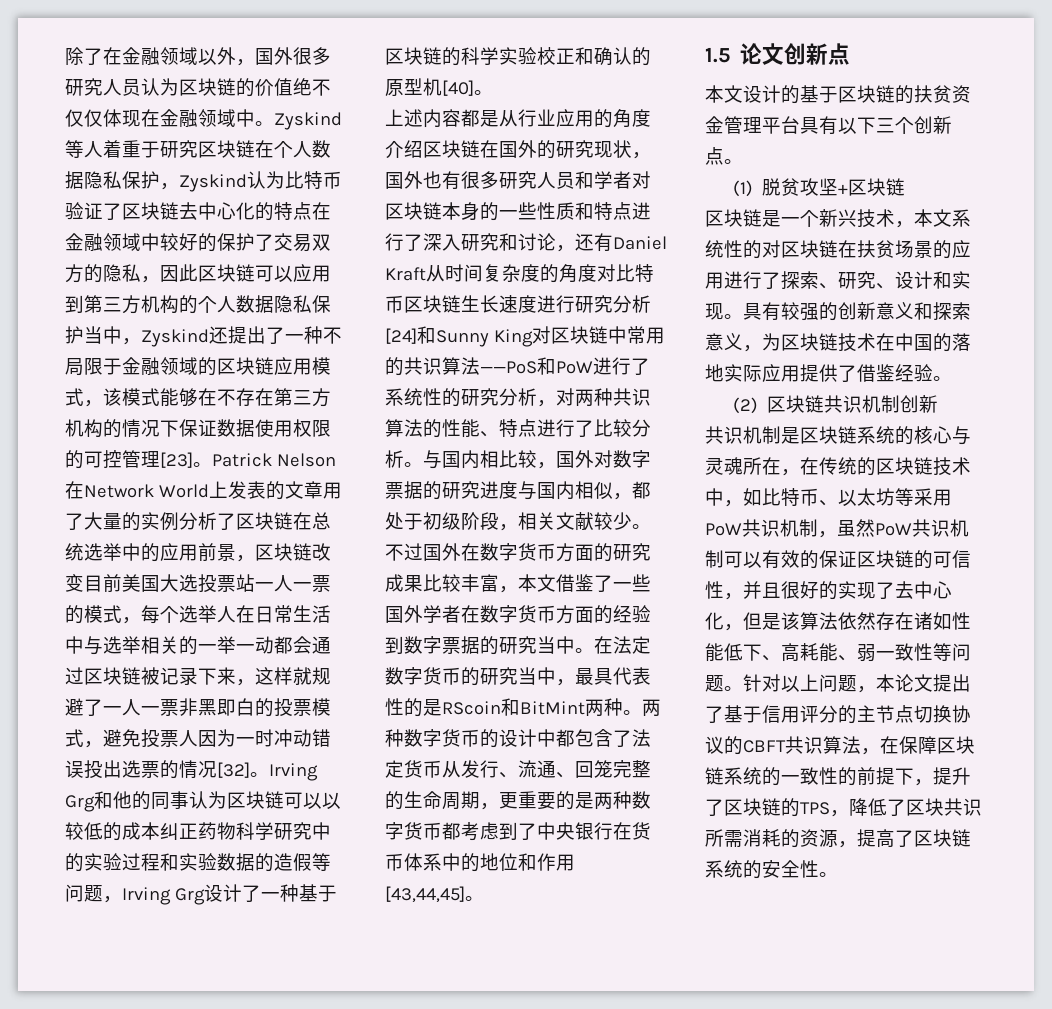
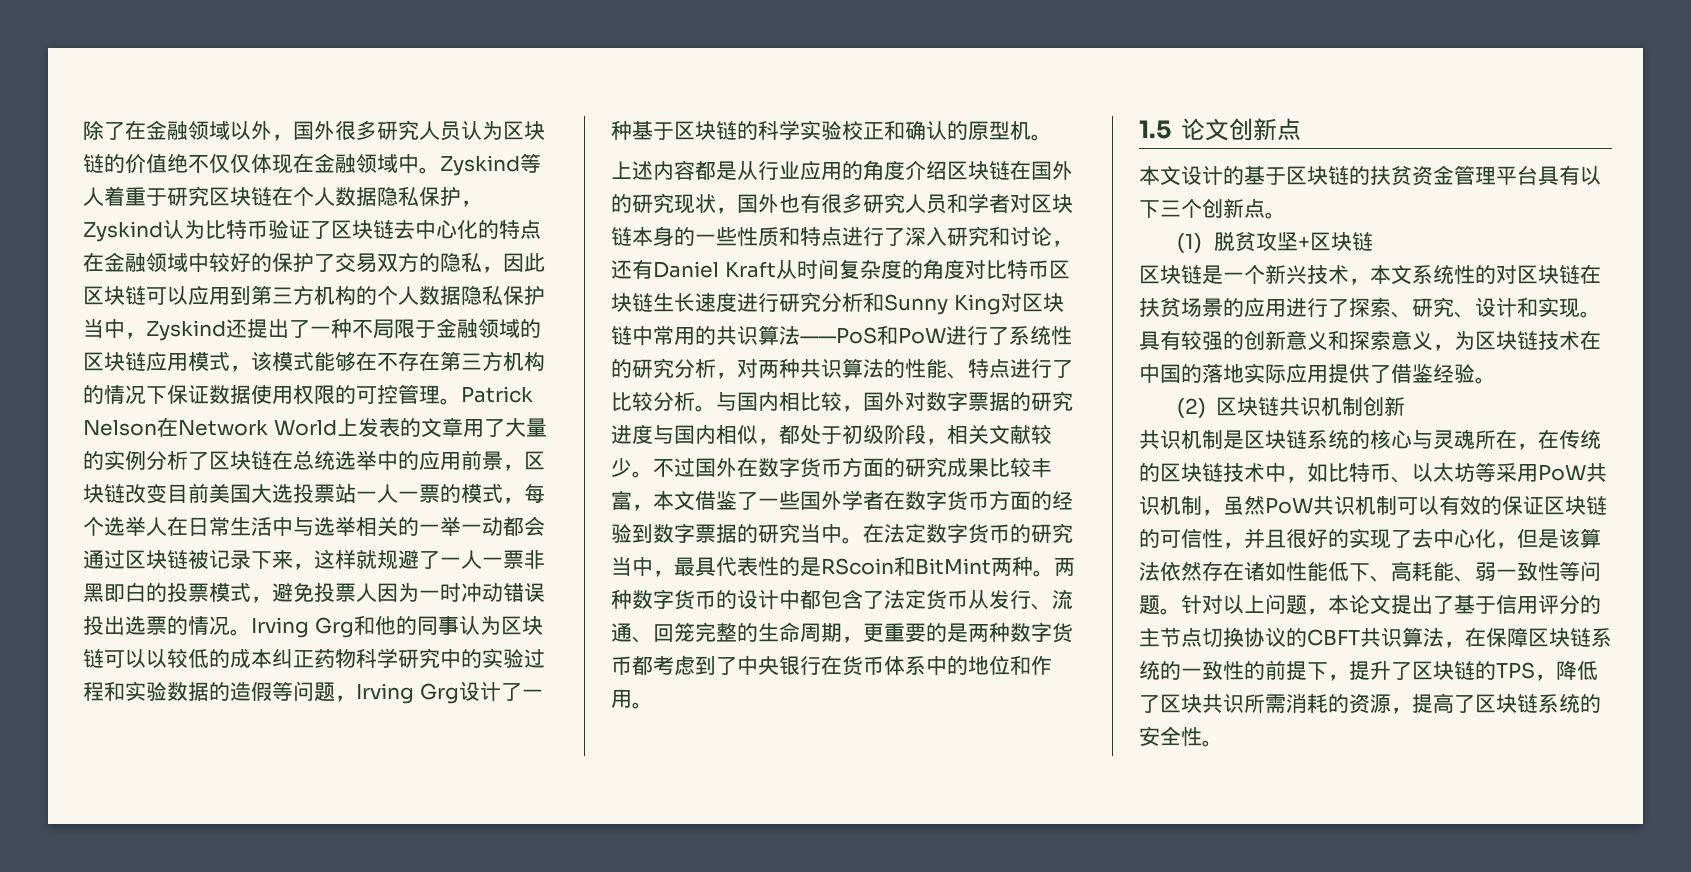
[160,452,193,468] [23] -> (440, 394) none
[217,762,250,778] [32] -> (230, 625) none
[442,80,474,96] [40] -> (1031, 130) none
[385,328,417,344] [24] -> (863, 302) none
[385,886,465,903] [43,44,45] -> (632, 699) none

